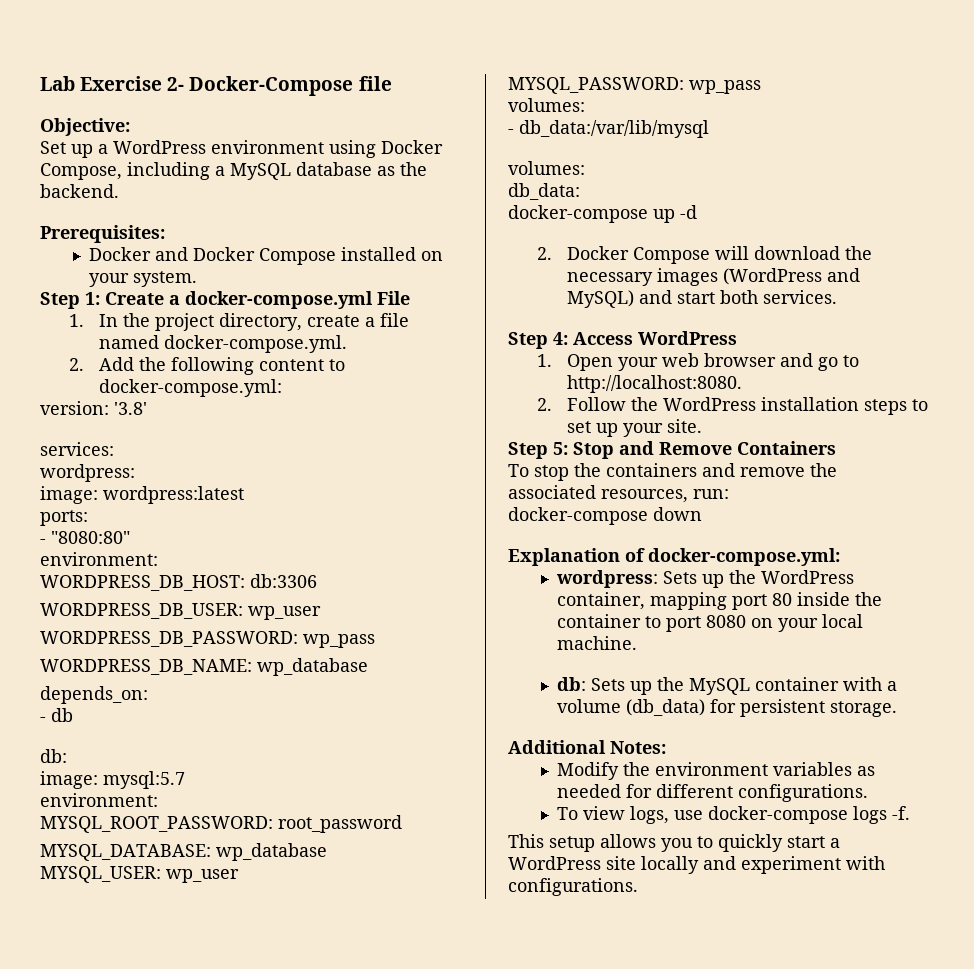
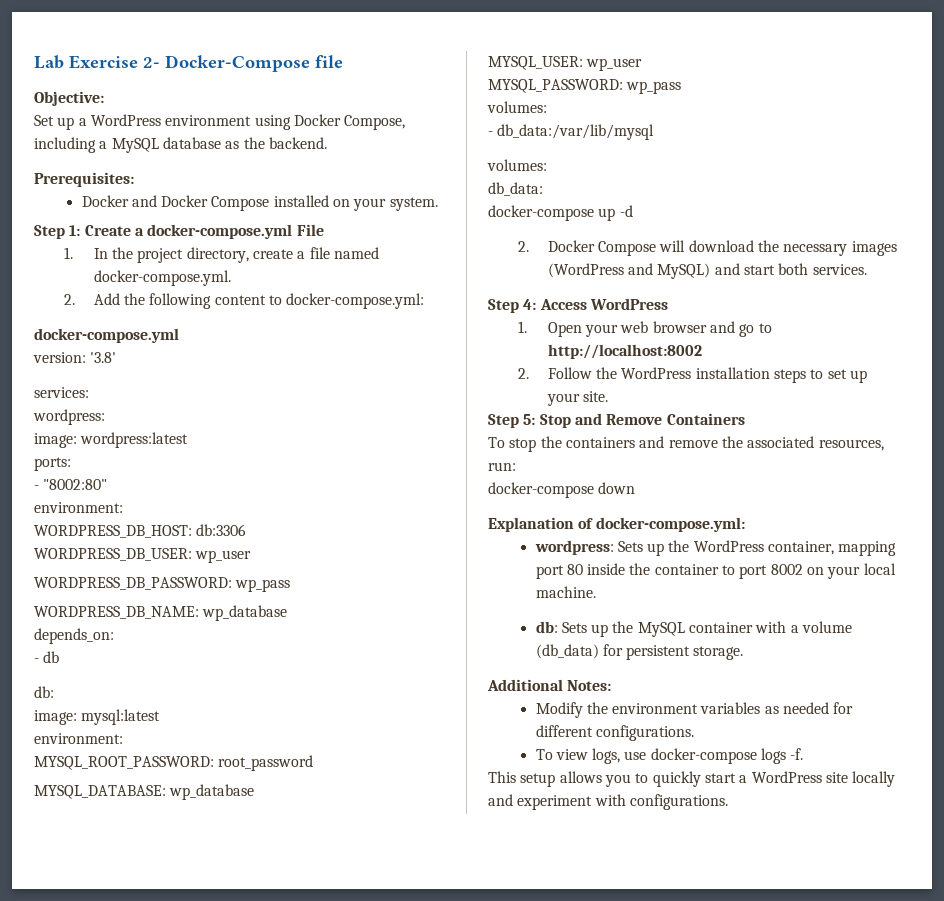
(282, 388) none -> [34,328,179,343] // docker-compose.yml
[51,531,130,544] "8080:80" -> [43,479,108,490] "8002:80"
[103,771,185,789] mysql:5.7 -> [81,709,161,725] mysql:latest
[566,375,742,393] http://localhost:8080. -> [547,344,702,359] http://localhost:8002
[706,615,747,628] 8080 -> [770,564,803,575] 8002

